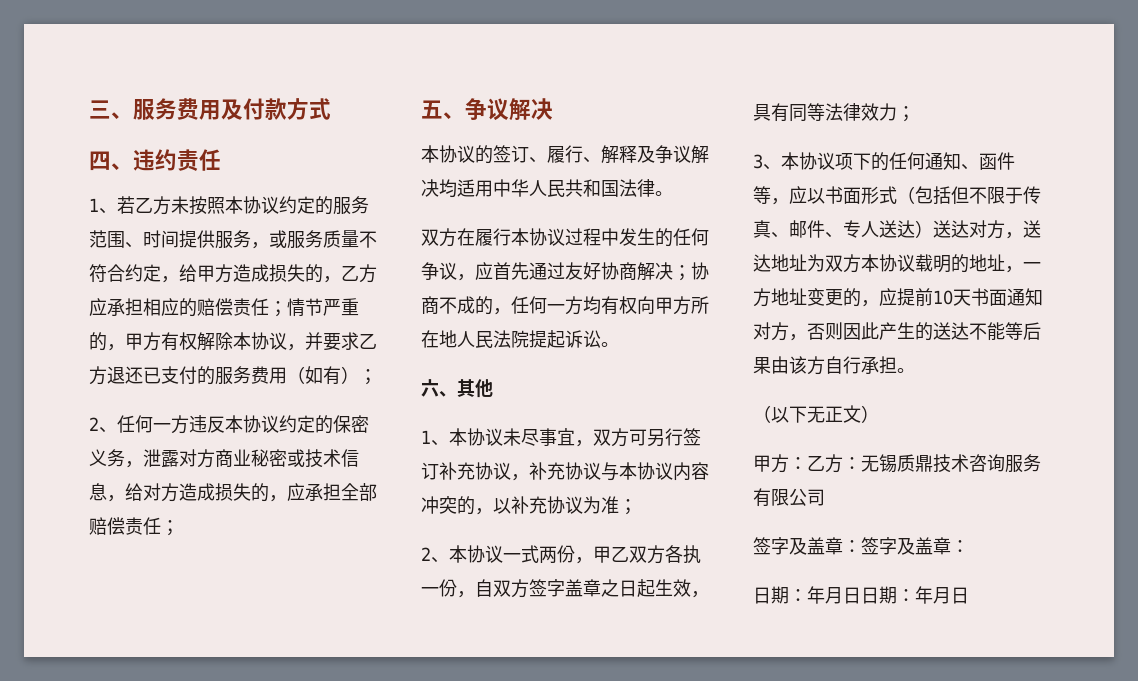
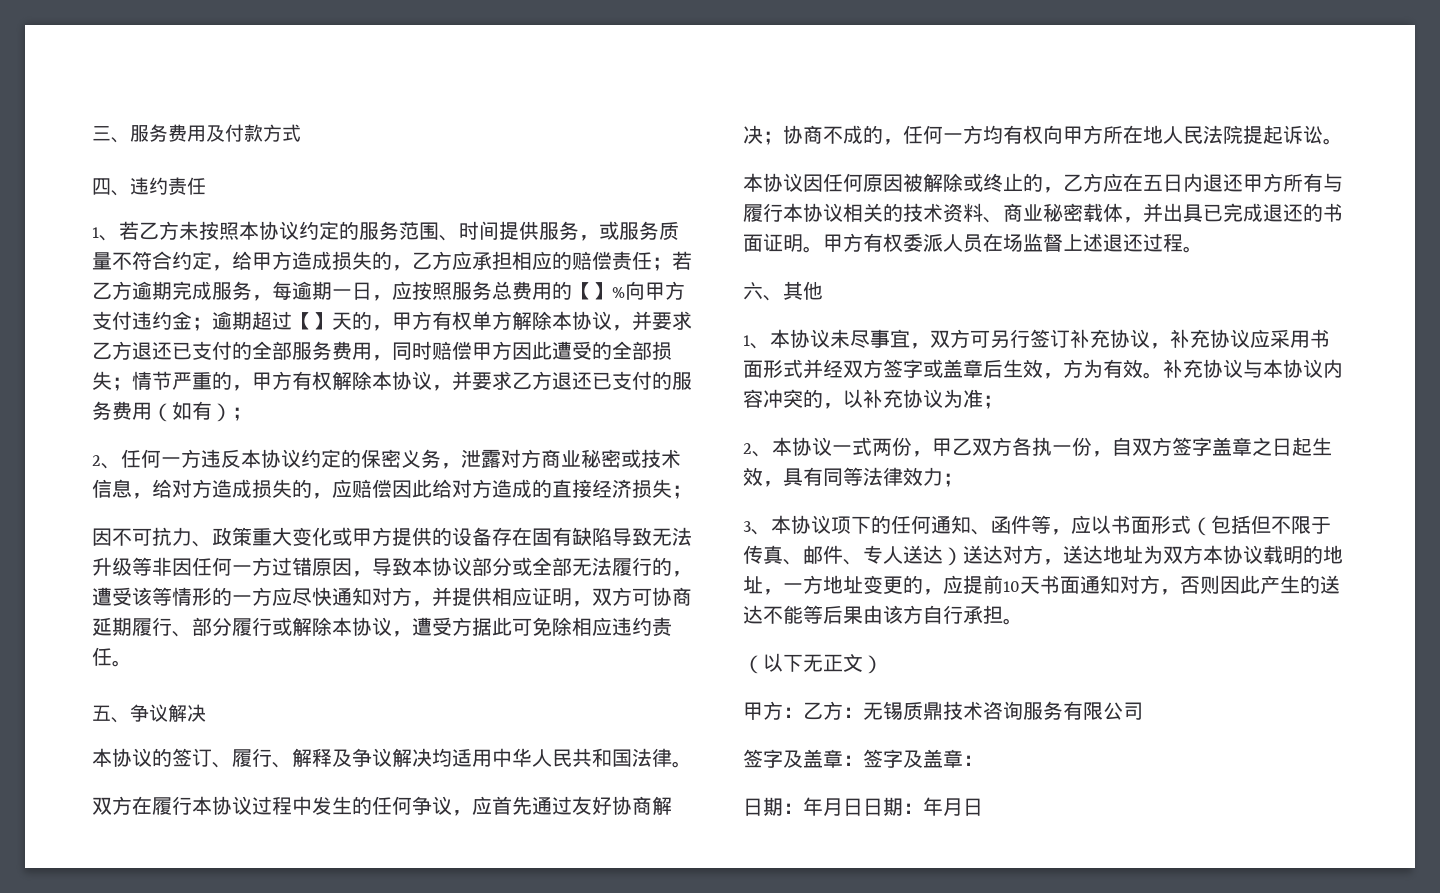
(287, 309) none -> [672,251,692,270] [92,281,685,301] [92,311,692,331] [92,341,672,361] [92,371,132,391] 若乙方逾期完成服务，每逾期一日，应按照服务总费用的【】%向甲方支付违约金；逾期超过【】天的，甲方有权单方解除本协议，并要求乙方退还已支付的全部服务费用，同时赔偿甲方因此遭受的全部损失；
[305,483,377,501] [89,517,179,536] 承担全部赔偿责任； -> [352,479,692,499] [92,527,692,547] [92,557,692,577] [92,587,692,607] [92,617,672,637] [92,647,132,667] 赔偿因此给对方造成的直接经济损失； // 因不可抗力、政策重大变化或甲方提供的设备存在固有缺陷导致无法升级等非因任何一方过错原因，导致本协议部分或全部无法履行的，遭受该等情形的一方应尽快通知对方，并提供相应证明，双方可协商延期履行、部分履行或解除本协议，遭受方据此可免除相应违约责任。
(619, 344) none -> [743,173,1343,193] [743,203,1343,223] [743,233,1203,253] // 本协议因任何原因被解除或终止的，乙方应在五日内退还甲方所有与履行本协议相关的技术资料、商业秘密载体，并出具已完成退还的书面证明。甲方有权委派人员在场监督上述退还过程。
(601, 471) none -> [1250,329,1330,348] [743,359,1243,379] 应采用书面形式并经双方签字或盖章后生效，方为有效。补充协议

